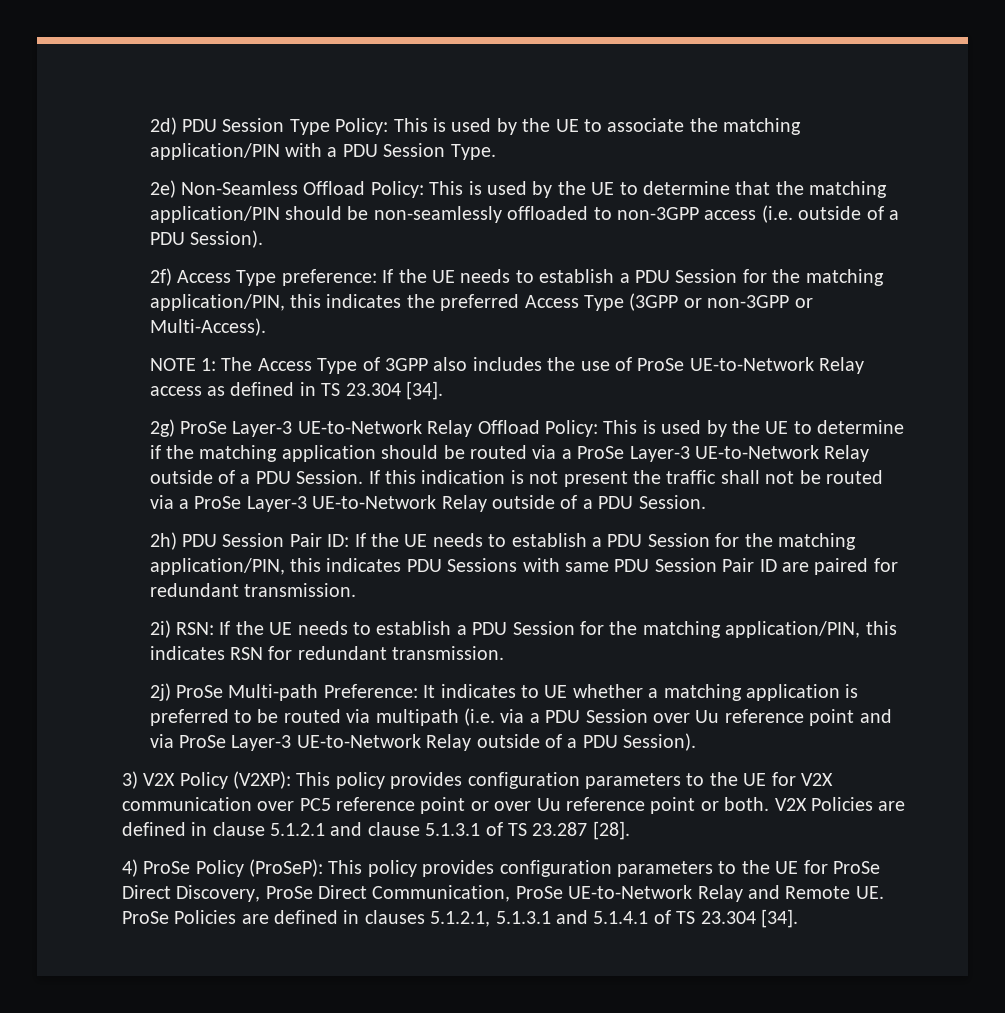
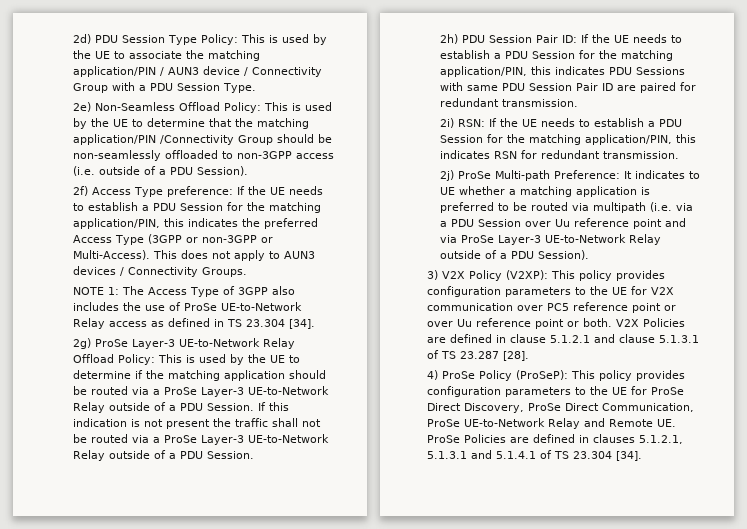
(280, 151) none -> [159,66,322,77] [72,83,108,93] / AUN3 device / Connectivity Group
(280, 214) none -> [159,135,273,145] /Connectivity Group
(266, 327) none -> [152,250,315,261] [72,266,247,277] This does not apply to AUN3 devices / Connectivity Groups.

